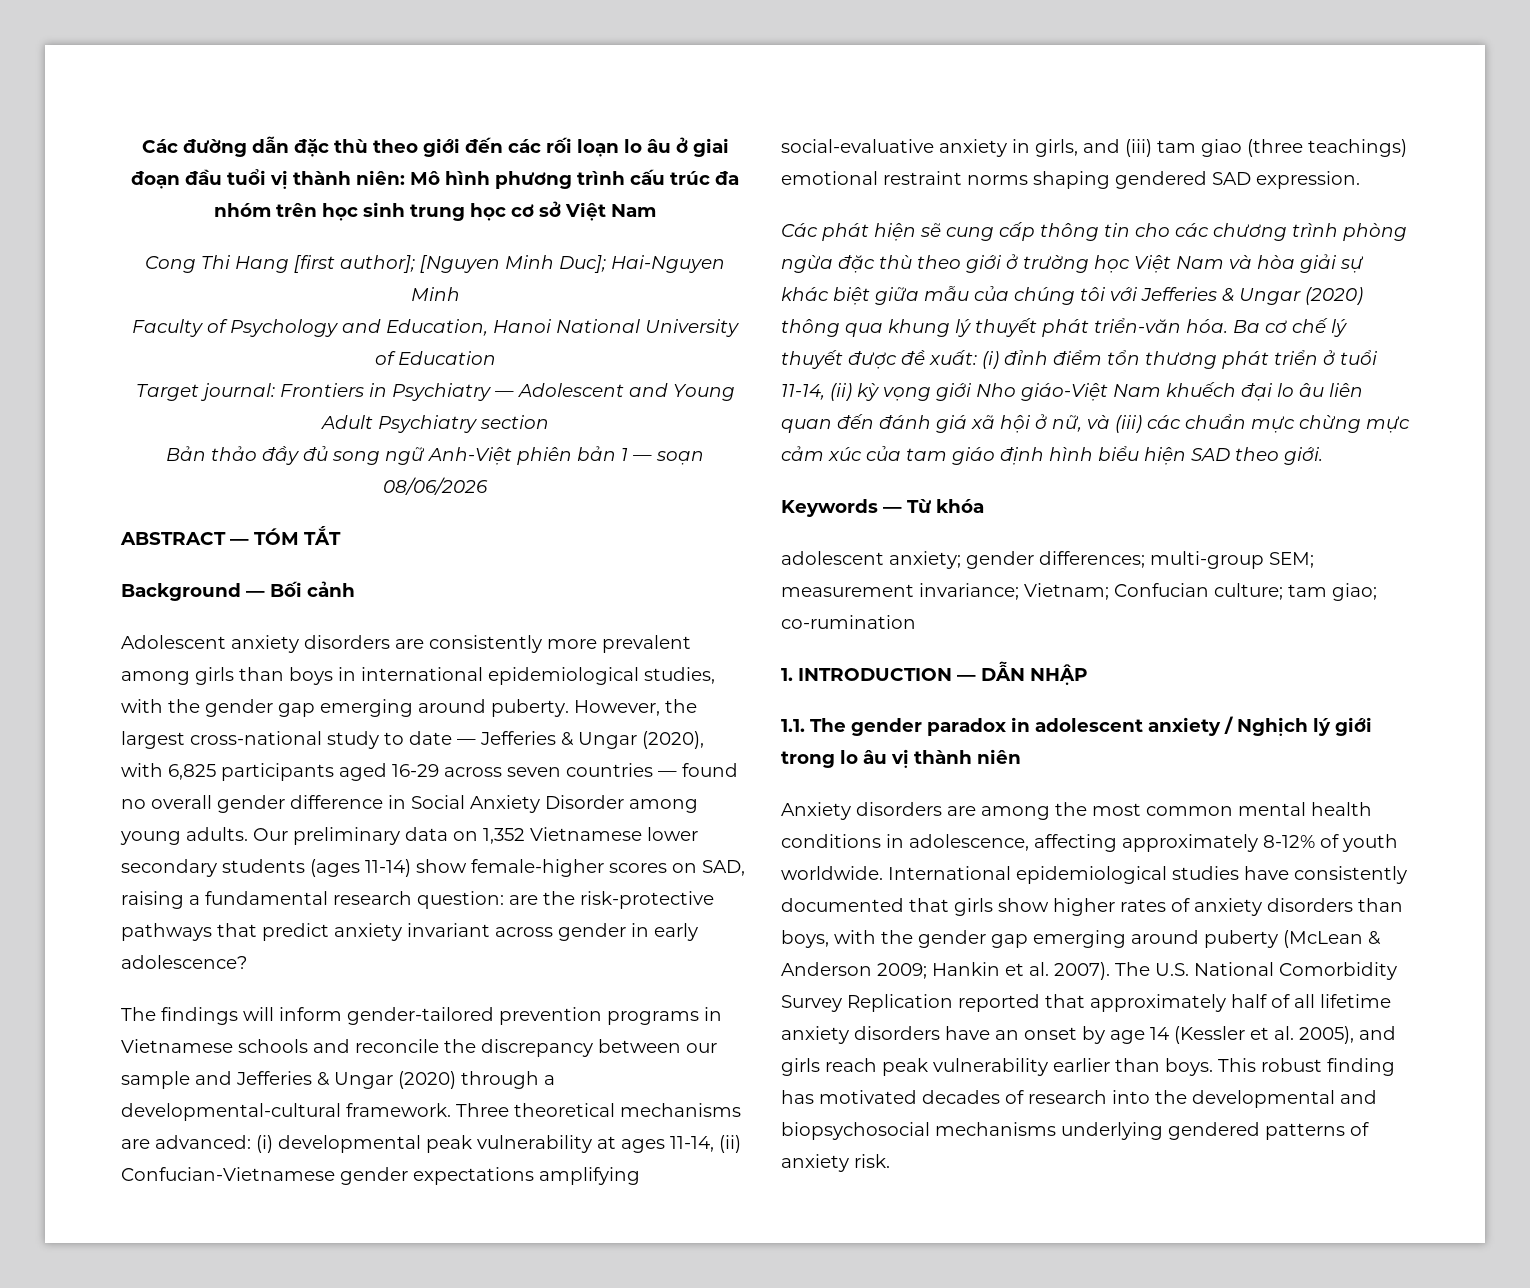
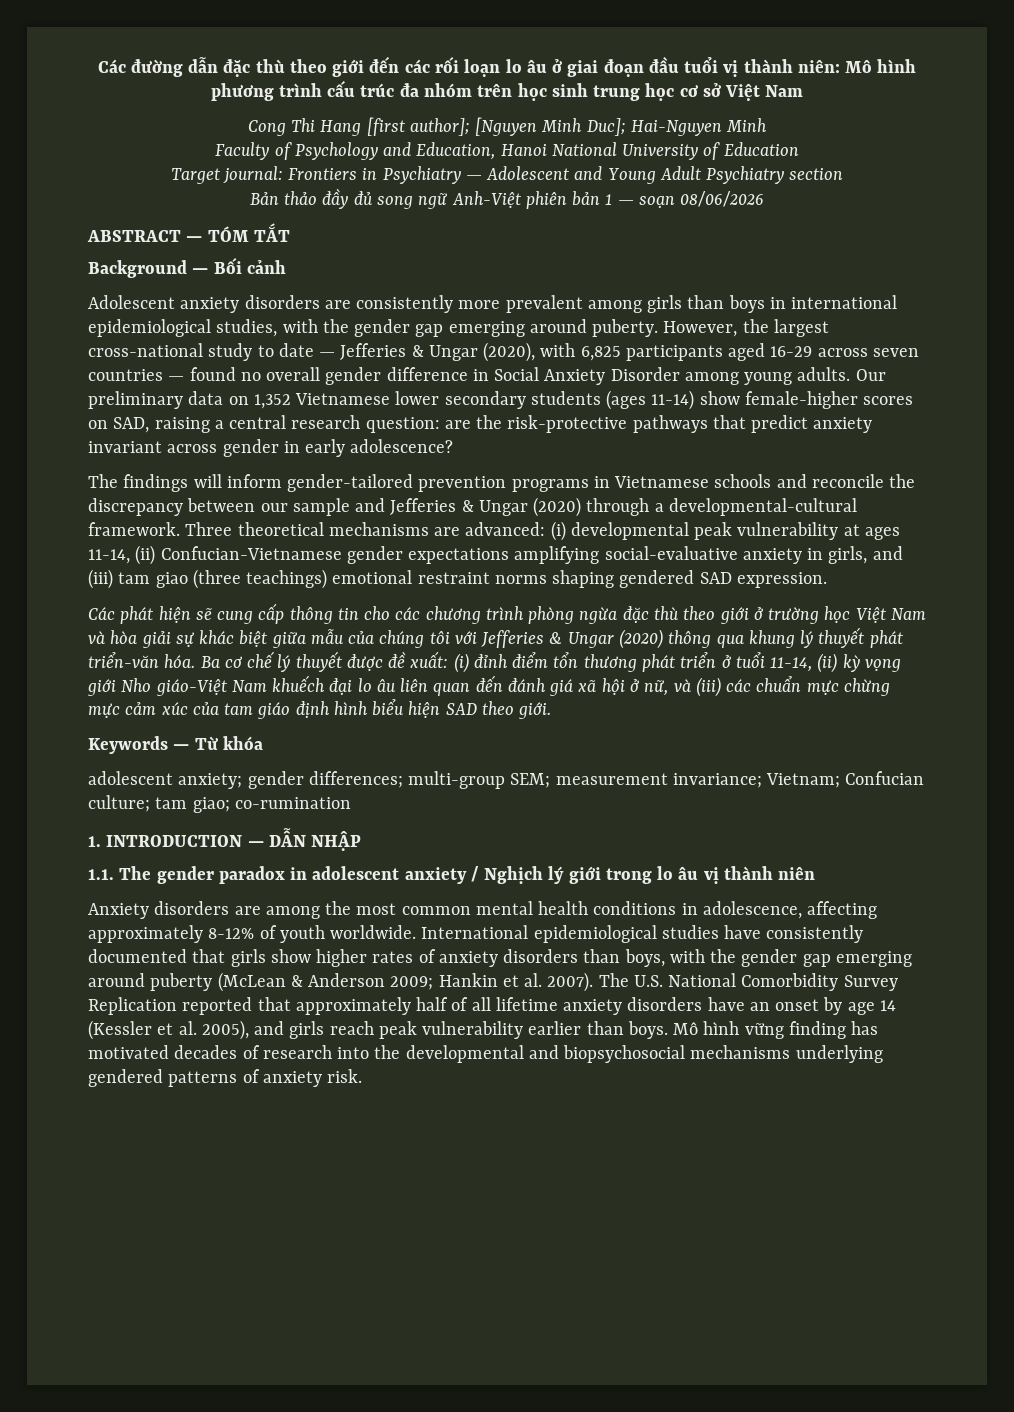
[205,891,328,905] fundamental -> [229,415,287,429] central
[1218,1058,1322,1072] This robust -> [673,1021,784,1039] Mô hình vững

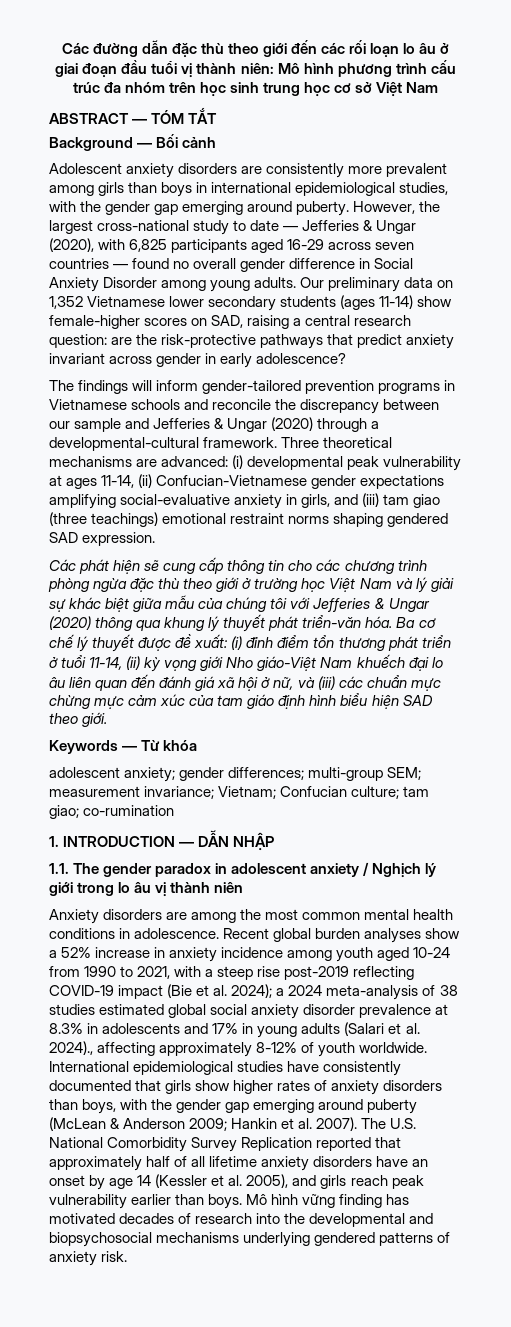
[247,117,768,136] [215,142,799,160] [170,166,844,184] [249,188,765,209] // Cong Thi Hang [first author]; [Nguyen Minh Duc]; Hai-Nguyen Minh // Faculty of Psychology and Education, Hanoi National University of Education // Target journal: Frontiers in Psychiatry — Adolescent and Young Adult Psychiatry section // Bản thảo đầy đủ song ngữ Anh-Việt phiên bản 1 — soạn 08/06/2026 -> (439, 87) none
[110,630,138,644] hòa -> [415,577,428,593] lý
[702,901,802,919] adolescence, -> [134,928,461,943] [49,947,451,962] [49,966,415,980] [49,984,458,1000] [49,1004,449,1019] [49,1022,420,1038] [49,1041,93,1055] adolescence. Recent global burden analyses show a 52% increase in anxiety incidence among youth aged 10-24 from 1990 to 2021, with a steep rise post-2019 reflecting COVID-19 impact (Bie et al. 2024); a 2024 meta-analysis of 38 studies estimated global social anxiety disorder prevalence at 8.3% in adolescents and 17% in young adults (Salari et al. 2024).,

